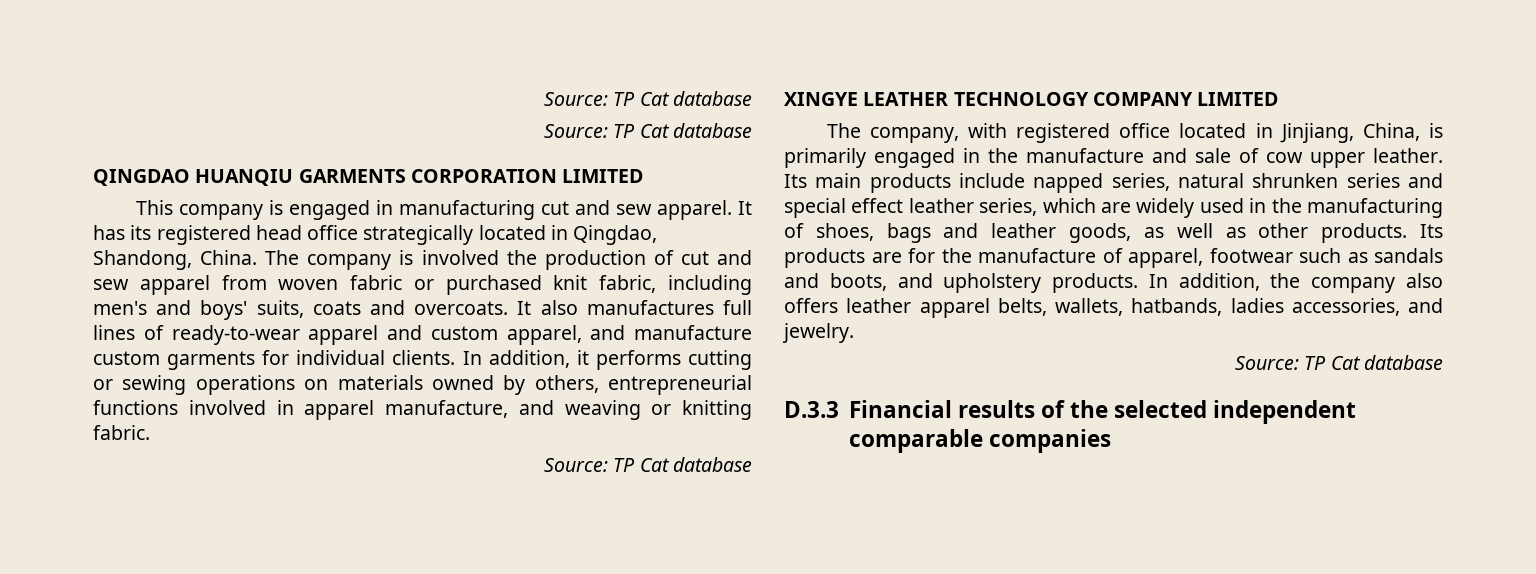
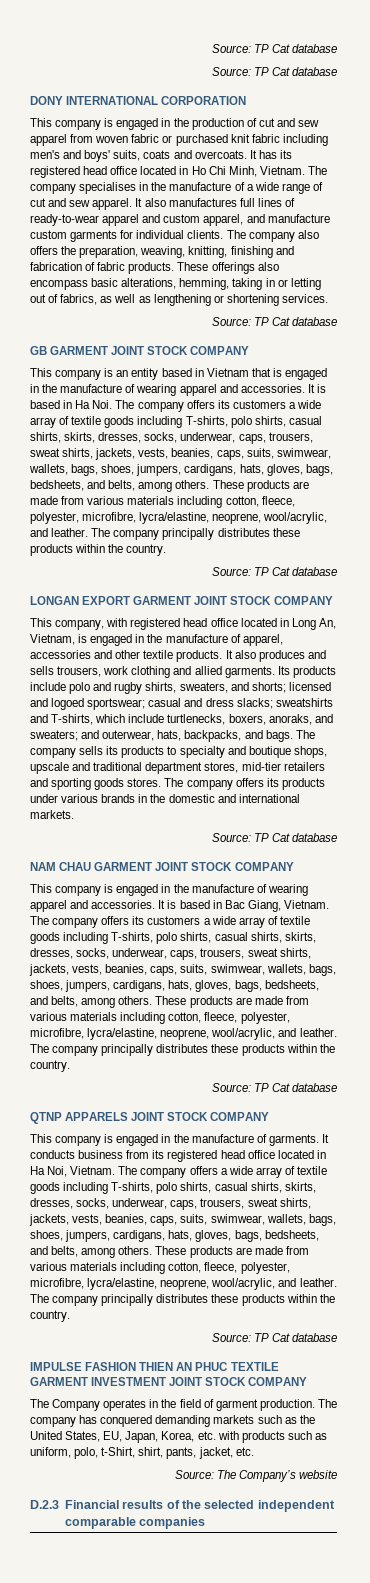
[93,169,406,186] QINGDAO HUANQIU GARMENTS -> [30,96,159,105] DONY INTERNATIONAL
[562,169,644,183] [135,200,752,220] [93,225,658,245] [93,250,499,270] LIMITED // This company is engaged in manufacturing cut and sew apparel. It has its registered head office strategically located in Qingdao, Shandong, China. The company is involved -> [30,118,171,130] // This company is engaged in
[599,275,657,293] fabric, -> [251,134,280,143] fabric
(532, 308) none -> [258,150,292,159] [30,166,327,178] [30,182,323,194] [30,198,143,210] has its registered head office located in Ho Chi Minh, Vietnam. The company specialises in the manufacture of a wide range of cut and sew apparel. It
[462,350,752,370] [93,375,752,395] [93,400,752,420] [93,425,150,440] [544,457,752,472] [784,92,1279,106] [826,123,1443,143] [784,148,1443,168] [784,173,1443,193] [784,198,1443,218] [784,223,1443,243] [784,248,1443,268] [784,273,1443,293] [784,298,1443,318] [782,323,854,343] [1235,355,1443,370] [784,401,839,418] In addition, it performs cutting or sewing operations on materials owned by others, entrepreneurial functions involved in apparel manufacture, and weaving or knitting fabric. // Source: TP Cat database // XINGYE LEATHER TECHNOLOGY COMPANY LIMITED // The company, with registered office located in Jinjiang, China, is primarily engaged in the manufacture and sale of cow upper leather. Its main products include napped series, natural shrunken series and special effect leather series, which are widely used in the manufacturing of shoes, bags and leather goods, as well as other products. Its products are for the manufacture of apparel, footwear such as sandals and boots, and upholstery products. In addition, the company also offers leather apparel belts, wallets, hatbands, ladies accessories, and jewelry. // Source: TP Cat database // D.3.3 -> [226,230,319,242] [30,246,294,258] [30,262,279,274] [30,278,321,290] [30,294,328,306] [211,317,337,326] [30,346,250,355] [30,368,328,380] [30,384,326,396] [30,400,322,412] [30,416,322,428] [30,432,313,444] [30,448,331,460] [29,464,333,476] [30,480,309,492] [30,496,295,508] [30,512,328,524] [30,528,300,540] [30,544,167,556] [211,567,337,576] [30,596,333,605] [30,618,336,630] [30,634,283,646] [30,650,326,662] [30,666,336,678] [30,682,331,694] [30,698,333,710] [30,714,333,725] [30,730,315,742] [30,746,327,758] [30,762,325,774] [30,778,325,790] [30,794,300,803] [30,810,74,819] [211,833,337,842] [30,862,294,871] [30,884,308,896] [30,900,329,912] [30,916,310,928] [30,932,316,944] [30,948,311,960] [29,964,336,976] [30,980,319,992] [30,996,309,1008] [30,1012,290,1024] [30,1028,337,1040] [30,1044,335,1056] [30,1060,70,1072] [211,1083,337,1092] [30,1112,270,1124] [30,1134,329,1146] [30,1150,326,1162] [30,1166,328,1178] [30,1182,316,1194] [30,1198,311,1210] [29,1214,336,1226] [30,1230,319,1242] [30,1246,309,1258] [30,1262,290,1274] [30,1278,337,1290] [30,1294,335,1306] [30,1310,70,1322] [211,1333,337,1342] [30,1362,279,1371] [30,1377,308,1386] [30,1399,337,1411] [30,1415,315,1427] [30,1431,327,1443] [30,1447,254,1459] [174,1470,337,1482] [30,1500,59,1509] The company also offers the preparation, weaving, knitting, finishing and fabrication of fabric products. These offerings also encompass basic alterations, hemming, taking in or letting out of fabrics, as well as lengthening or shortening services. // Source: TP Cat database // GB GARMENT JOINT STOCK COMPANY // This company is an entity based in Vietnam that is engaged in the manufacture of wearing apparel and accessories. It is based in Ha Noi. The company offers its customers a wide array of textile goods including T-shirts, polo shirts, casual shirts, skirts, dresses, socks, underwear, caps, trousers, sweat shirts, jackets, vests, beanies, caps, suits, swimwear, wallets, bags, shoes, jumpers, cardigans, hats, gloves, bags, bedsheets, and belts, among others. These products are made from various materials including cotton, fleece, polyester, microfibre, lycra/elastine, neoprene, wool/acrylic, and leather. The company principally distributes these products within the country. // Source: TP Cat database // LONGAN EXPORT GARMENT JOINT STOCK COMPANY // This company, with registered head office located in Long An, Vietnam, is engaged in the manufacture of apparel, accessories and other textile products. It also produces and sells trousers, work clothing and allied garments. Its products include polo and rugby shirts, sweaters, and shorts; licensed and logoed sportswear; casual and dress slacks; sweatshirts and T-shirts, which include turtlenecks, boxers, anoraks, and sweaters; and outerwear, hats, backpacks, and bags. The company sells its products to specialty and boutique shops, upscale and traditional department stores, mid-tier retailers and sporting goods stores. The company offers its products under various brands in the domestic and international markets. // Source: TP Cat database // NAM CHAU GARMENT JOINT STOCK COMPANY // This company is engaged in the manufacture of wearing apparel and accessories. It is based in Bac Giang, Vietnam. The company offers its customers a wide array of textile goods including T-shirts, polo shirts, casual shirts, skirts, dresses, socks, underwear, caps, trousers, sweat shirts, jackets, vests, beanies, caps, suits, swimwear, wallets, bags, shoes, jumpers, cardigans, hats, gloves, bags, bedsheets, and belts, among others. These products are made from various materials including cotton, fleece, polyester, microfibre, lycra/elastine, neoprene, wool/acrylic, and leather. The company principally distributes these products within the country. // Source: TP Cat database // QTNP APPARELS JOINT STOCK COMPANY // This company is engaged in the manufacture of garments. It conducts business from its registered head office located in Ha Noi, Vietnam. The company offers a wide array of textile goods including T-shirts, polo shirts, casual shirts, skirts, dresses, socks, underwear, caps, trousers, sweat shirts, jackets, vests, beanies, caps, suits, swimwear, wallets, bags, shoes, jumpers, cardigans, hats, gloves, bags, bedsheets, and belts, among others. These products are made from various materials including cotton, fleece, polyester, microfibre, lycra/elastine, neoprene, wool/acrylic, and leather. The company principally distributes these products within the country. // Source: TP Cat database // IMPULSE FASHION THIEN AN PHUC TEXTILE GARMENT INVESTMENT JOINT STOCK COMPANY // The Company operates in the field of garment production. The company has conquered demanding markets such as the United States, EU, Japan, Korea, etc. with products such as uniform, polo, t-Shirt, shirt, pants, jacket, etc. // Source: The Company’s website // D.2.3

